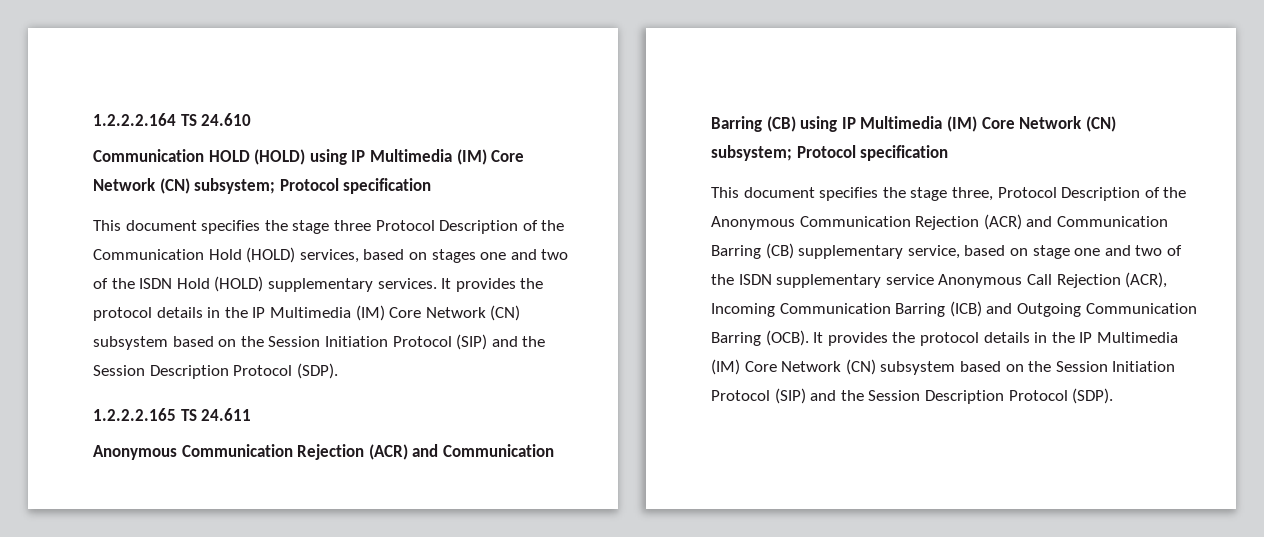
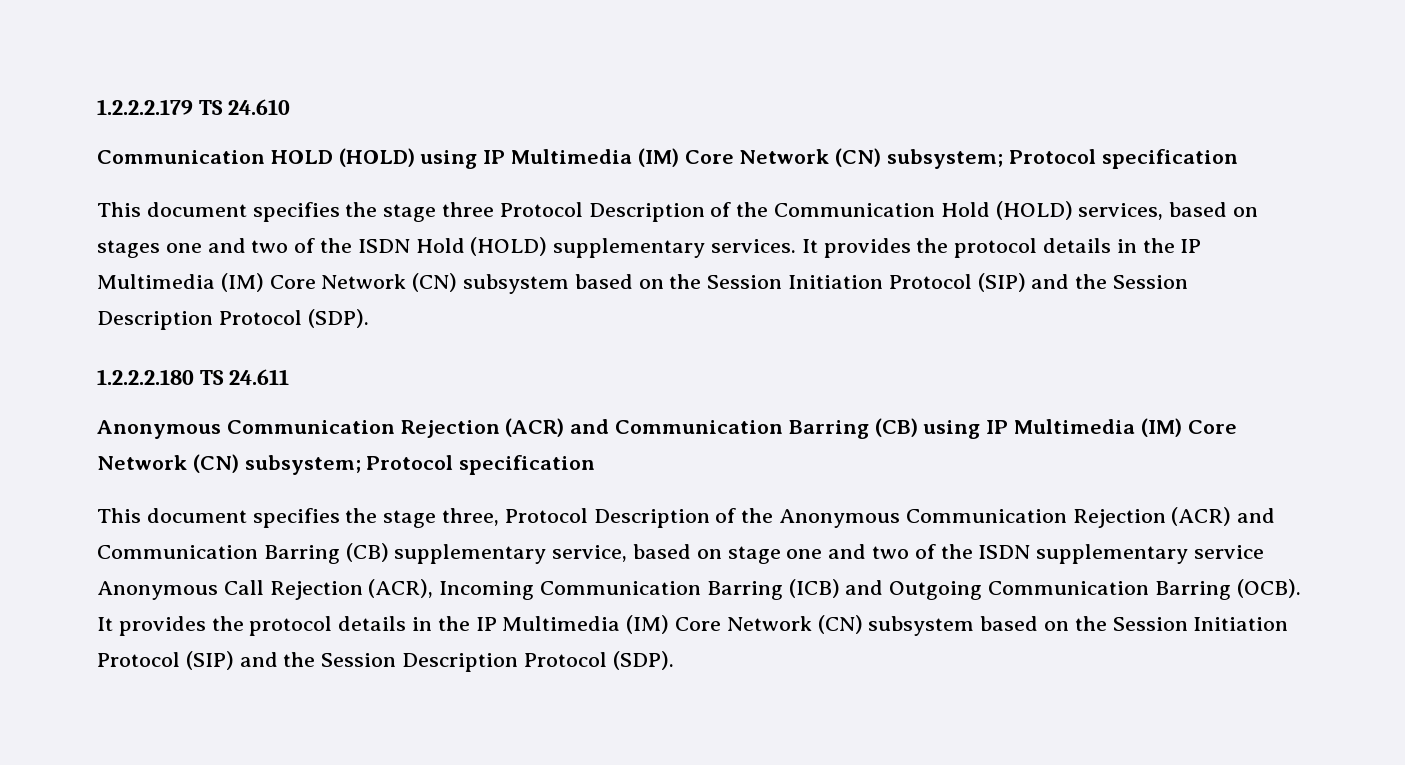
[93,113,176,126] 1.2.2.2.164 -> [97,99,193,115] 1.2.2.2.179
[93,408,176,421] 1.2.2.2.165 -> [97,369,194,385] 1.2.2.2.180

